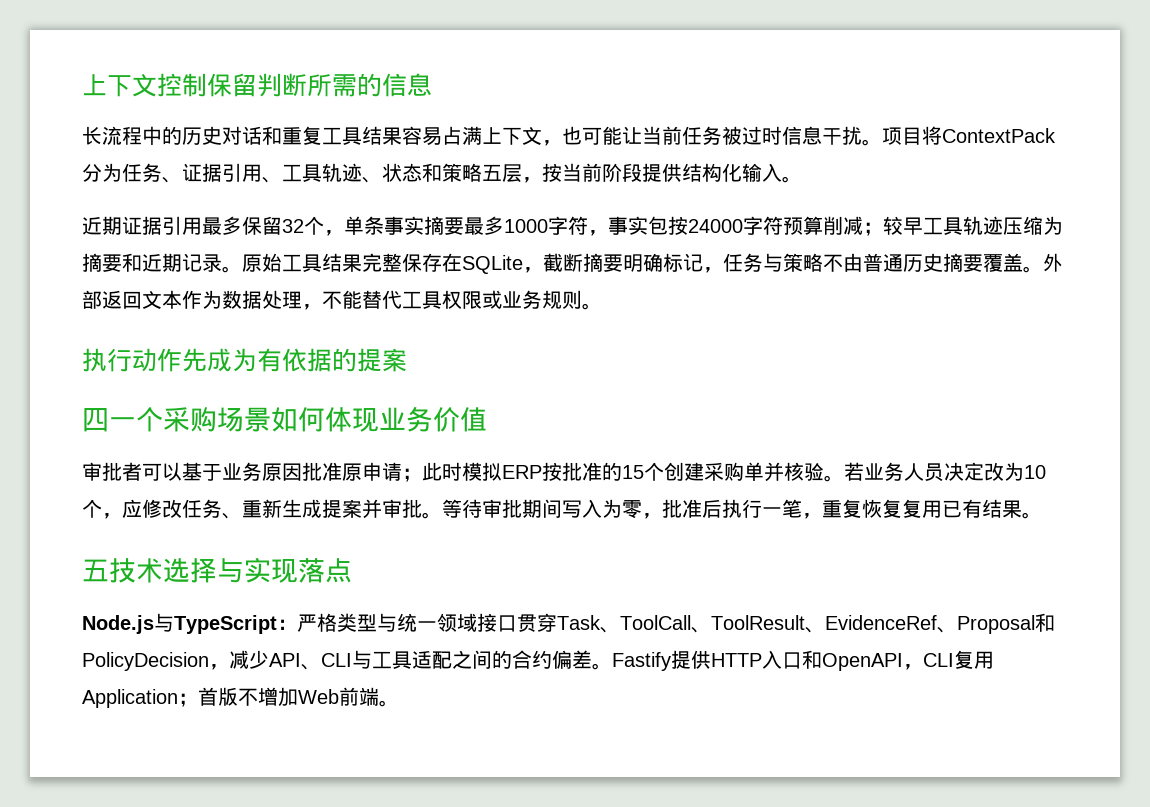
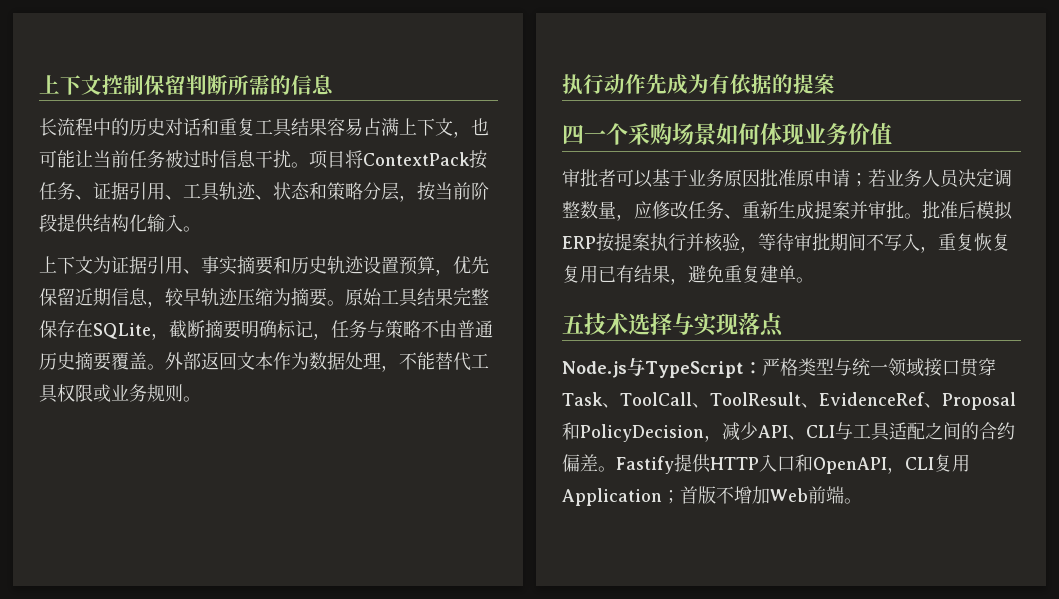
[82,163,122,182] 分为 -> [469,150,487,169] 按
[482,164,502,181] 五 -> [363,182,381,200] 分
[82,216,963,236] 近期证据引用最多保留32个，单条事实摘要最多1000字符，事实包按24000字符预算削减；较早工具 -> [39,256,489,276] [39,288,201,308] 上下文为证据引用、事实摘要和历史轨迹设置预算，优先保留近期信息，较早
[122,253,222,272] 和近期记录 -> (327, 297) none
[422,462,844,482] 此时模拟ERP按批准的15个创建采购单并核验。 -> (868, 180) none
[984,462,1046,481] [82,499,102,518] 改为10个 -> [994,169,1012,187] [562,201,616,219] 调整数量
[442,499,802,519] 等待审批期间写入为零，批准后执行一笔 -> [922,201,1013,220] [562,233,920,253] 批准后模拟ERP按提案执行并核验，等待审批期间不写入
(1022, 509) none -> [670,265,796,285] ，避免重复建单

